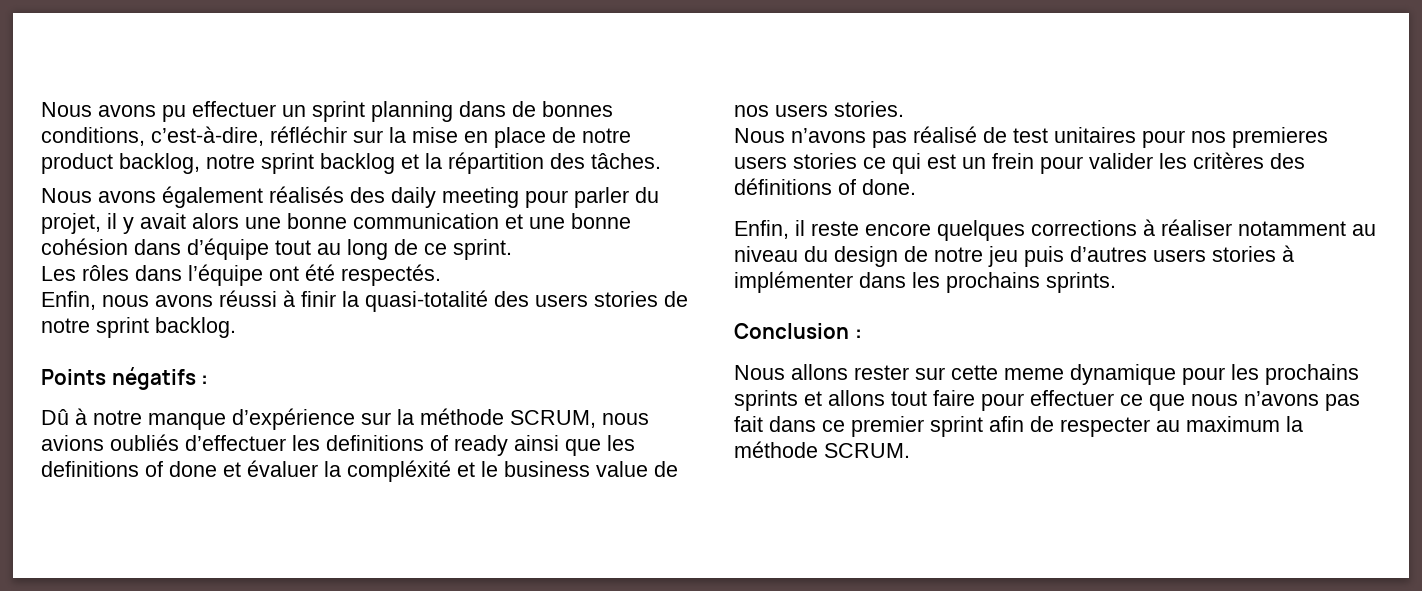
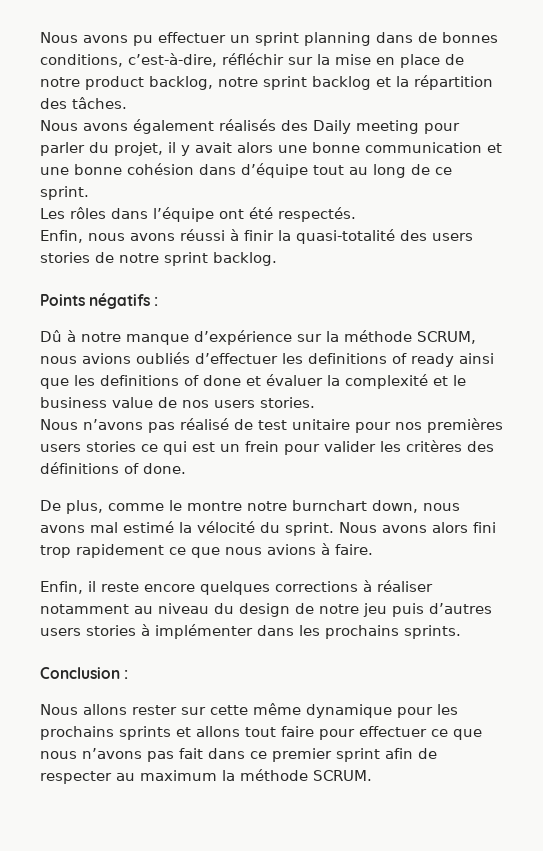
[391,187,436,208] daily -> [313,120,351,134] Daily
[347,460,451,482] compléxité -> [345,374,428,389] complexité
[1054,127,1136,143] unitaires -> [292,419,350,430] unitaire
[1232,127,1328,148] premieres -> [427,418,503,433] premières
(916, 187) none -> [40,500,460,514] [40,521,496,536] [40,543,373,558] // De plus, comme le montre notre burnchart down, nous avons mal estimé la vélocité du sprint. Nous avons alors fini trop rapidement ce que nous avions à faire.
[1004,368,1064,380] meme -> [253,703,301,715] même

